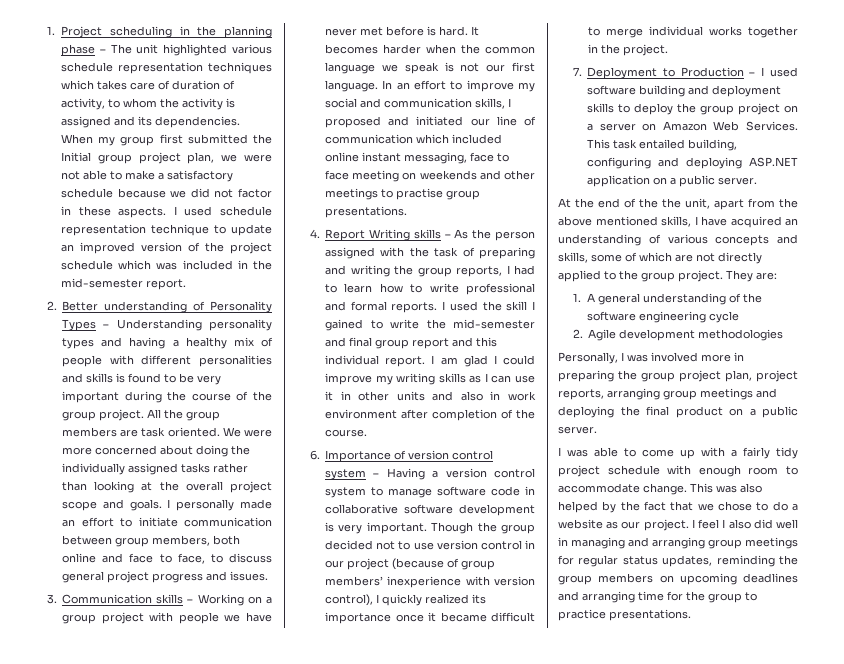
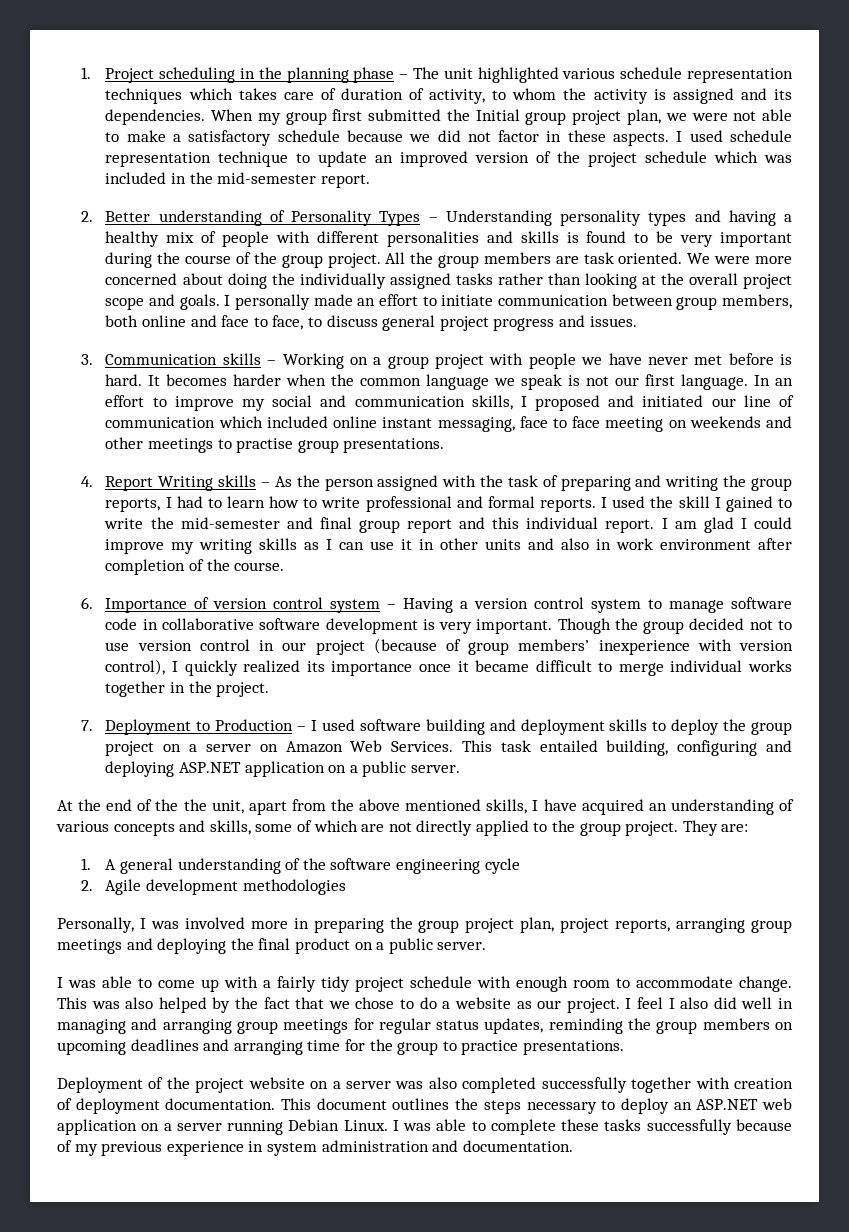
(691, 615) none -> [57,1077,794,1093] [57,1098,793,1114] [57,1119,792,1135] [57,1140,573,1156] // Deployment of the project website on a server was also completed successfully together with creation of deployment documentation. This document outlines the steps necessary to deploy an ASP.NET web application on a server running Debian Linux. I was able to complete these tasks successfully because of my previous experience in system administration and documentation.

